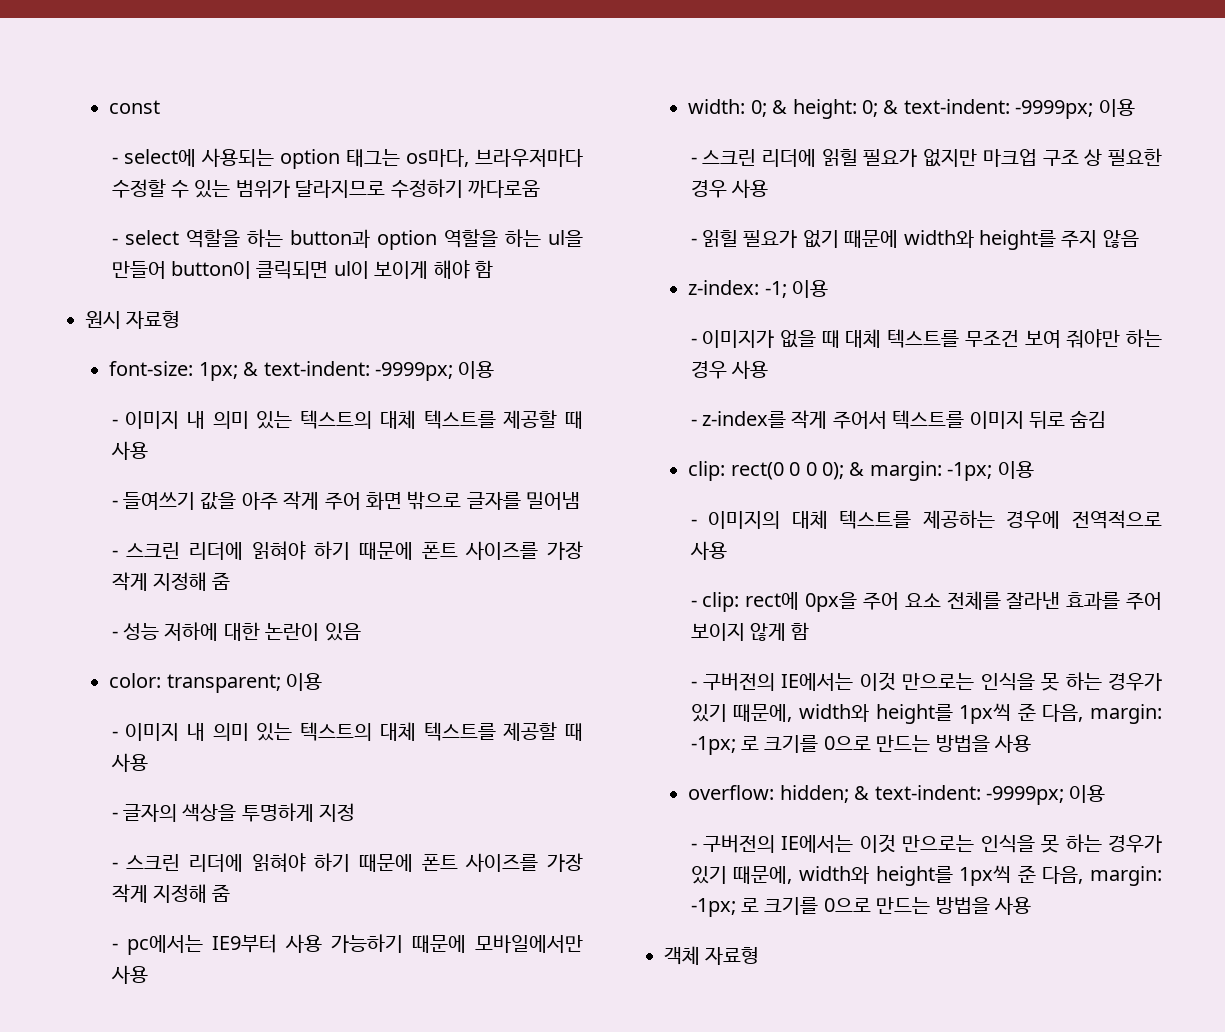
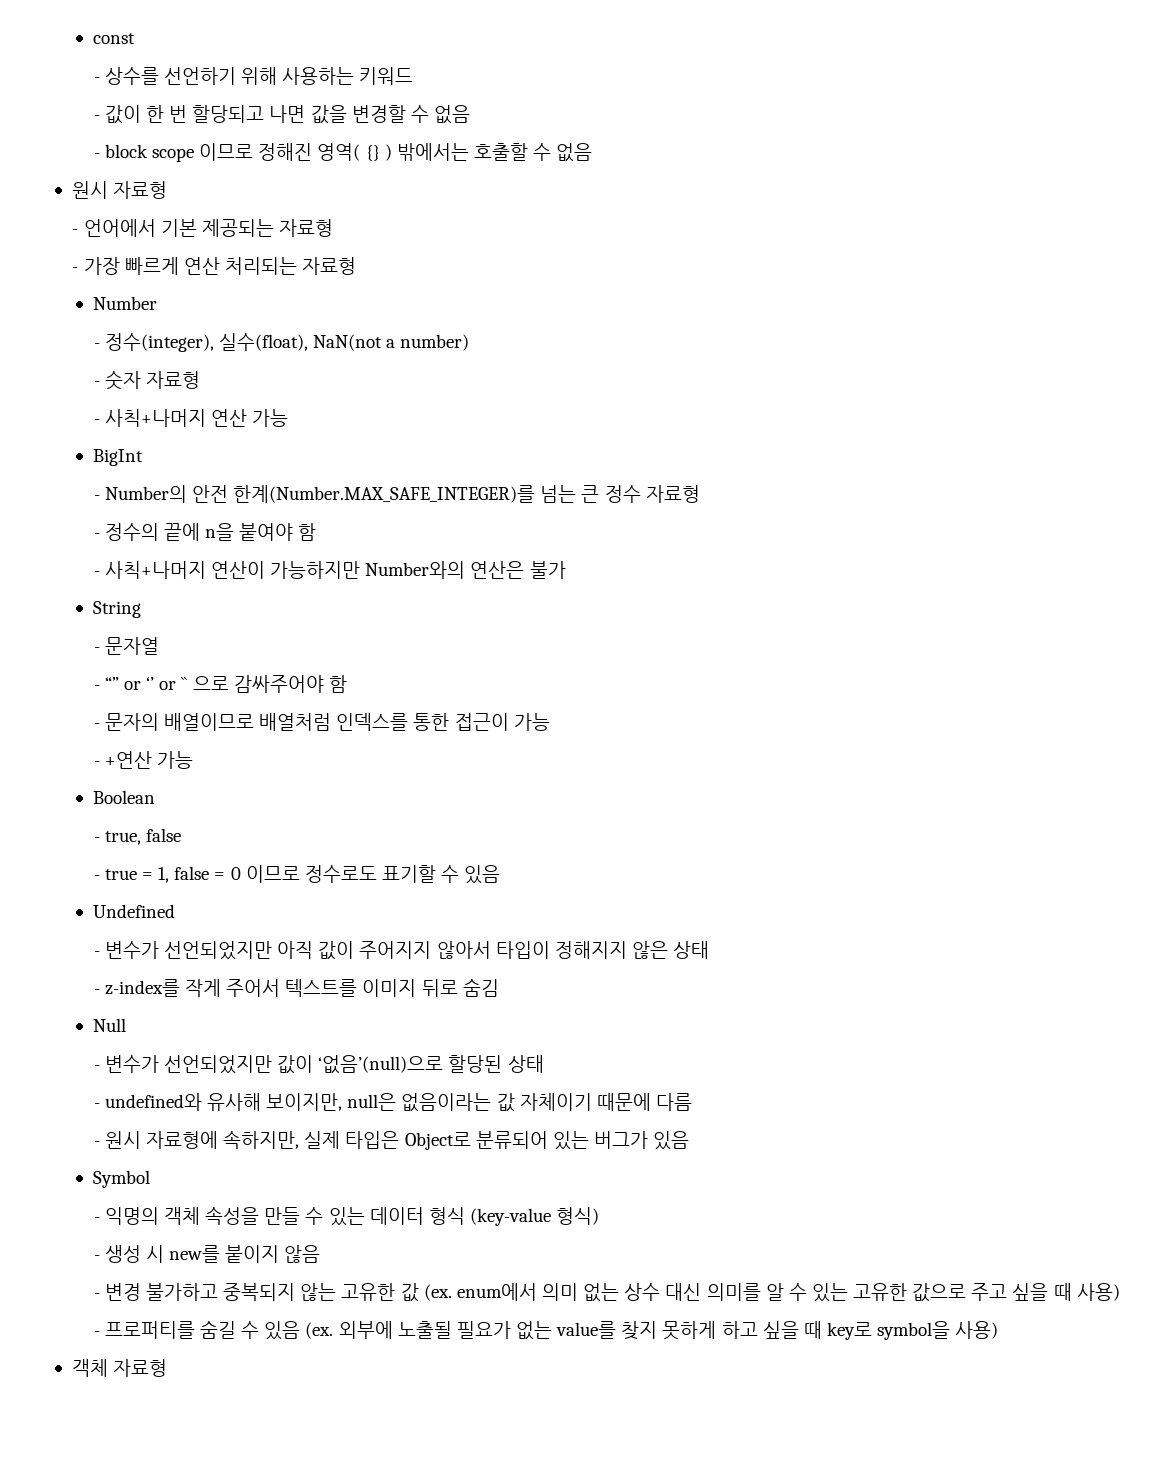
[123,148,583,169] [111,179,541,198] [111,229,583,250] [111,260,494,279] [85,311,181,329] [109,361,495,381] [111,410,583,429] [110,441,148,460] [111,491,581,510] [111,541,583,560] [111,572,231,591] [111,622,361,641] [109,673,323,693] [111,722,583,741] [110,753,148,772] [111,803,356,822] [111,853,583,872] [111,884,231,903] [111,934,583,955] [110,965,148,984] [688,99,1135,119] [690,148,1162,167] [690,179,769,198] [690,230,1139,250] [688,280,829,298] [690,329,1162,348] [690,360,769,379] select에 사용되는 option 태그는 os마다, 브라우저마다 수정할 수 있는 범위가 달라지므로 수정하기 까다로움 // - select 역할을 하는 button과 option 역할을 하는 ul을 만들어 button이 클릭되면 ul이 보이게 해야 함 // 원시 자료형 // font-size: 1px; & text-indent: -9999px; 이용 // - 이미지 내 의미 있는 텍스트의 대체 텍스트를 제공할 때 사용 // - 들여쓰기 값을 아주 작게 주어 화면 밖으로 글자를 밀어냄 // - 스크린 리더에 읽혀야 하기 때문에 폰트 사이즈를 가장 작게 지정해 줌 // - 성능 저하에 대한 논란이 있음 // color: transparent; 이용 // - 이미지 내 의미 있는 텍스트의 대체 텍스트를 제공할 때 사용 // - 글자의 색상을 투명하게 지정 // - 스크린 리더에 읽혀야 하기 때문에 폰트 사이즈를 가장 작게 지정해 줌 // - pc에서는 IE9부터 사용 가능하기 때문에 모바일에서만 사용 // width: 0; & height: 0; & text-indent: -9999px; 이용 // - 스크린 리더에 읽힐 필요가 없지만 마크업 구조 상 필요한 경우 사용 // - 읽힐 필요가 없기 때문에 width와 height를 주지 않음 // z-index: -1; 이용 // - 이미지가 없을 때 대체 텍스트를 무조건 보여 줘야만 하는 경우 사용 -> [104,67,414,85] [93,105,471,124] [93,143,593,162] [71,181,168,199] [72,219,333,237] [72,257,357,275] [93,296,158,310] [93,333,470,352] [93,370,201,390] [93,409,289,427] [93,449,144,466] [93,485,700,503] [93,523,317,541] [93,561,566,579] [93,601,142,618] [93,637,159,655] [93,675,347,693] [93,713,550,731] [93,751,194,769] [93,790,156,804] [93,828,182,845] [93,865,501,884] [93,904,176,918] [93,941,710,960] 상수를 선언하기 위해 사용하는 키워드 // - 값이 한 번 할당되고 나면 값을 변경할 수 없음 // - block scope 이므로 정해진 영역( {} ) 밖에서는 호출할 수 없음 // 원시 자료형 // - 언어에서 기본 제공되는 자료형 // - 가장 빠르게 연산 처리되는 자료형 // Number // - 정수(integer), 실수(float), NaN(not a number) // - 숫자 자료형 // - 사칙+나머지 연산 가능 // BigInt // - Number의 안전 한계(Number.MAX_SAFE_INTEGER)를 넘는 큰 정수 자료형 // - 정수의 끝에 n을 붙여야 함 // - 사칙+나머지 연산이 가능하지만 Number와의 연산은 불가 // String // - 문자열 // - “” or ‘’ or `` 으로 감싸주어야 함 // - 문자의 배열이므로 배열처럼 인덱스를 통한 접근이 가능 // - +연산 가능 // Boolean // - true, false // - true = 1, false = 0 이므로 정수로도 표기할 수 있음 // Undefined // - 변수가 선언되었지만 아직 값이 주어지지 않아서 타입이 정해지지 않은 상태
[688,461,1034,481] [690,510,1162,529] [689,541,727,560] [690,591,1162,612] [690,622,810,641] [690,672,1162,691] [690,703,1162,724] [690,734,1032,755] [688,785,1106,805] [690,834,1162,853] [690,865,1162,886] [690,896,1032,917] clip: rect(0 0 0 0); & margin: -1px; 이용 // - 이미지의 대체 텍스트를 제공하는 경우에 전역적으로 사용 // - clip: rect에 0px을 주어 요소 전체를 잘라낸 효과를 주어 보이지 않게 함 // - 구버전의 IE에서는 이것 만으로는 인식을 못 하는 경우가 있기 때문에, width와 height를 1px씩 준 다음, margin: -1px; 로 크기를 0으로 만드는 방법을 사용 // overflow: hidden; & text-indent: -9999px; 이용 // - 구버전의 IE에서는 이것 만으로는 인식을 못 하는 경우가 있기 때문에, width와 height를 1px씩 준 다음, margin: -1px; 로 크기를 0으로 만드는 방법을 사용 -> [93,1018,127,1032] [93,1055,544,1074] [93,1093,693,1112] [93,1130,690,1150] [93,1170,151,1188] [93,1206,600,1226] [93,1245,321,1263] [93,1283,1120,1302] [93,1320,999,1340] Null // - 변수가 선언되었지만 값이 ‘없음’(null)으로 할당된 상태 // - undefined와 유사해 보이지만, null은 없음이라는 값 자체이기 때문에 다름 // - 원시 자료형에 속하지만, 실제 타입은 Object로 분류되어 있는 버그가 있음 // Symbol // - 익명의 객체 속성을 만들 수 있는 데이터 형식 (key-value 형식) // - 생성 시 new를 붙이지 않음 // - 변경 불가하고 중복되지 않는 고유한 값 (ex. enum에서 의미 없는 상수 대신 의미를 알 수 있는 고유한 값으로 주고 싶을 때 사용) // - 프로퍼티를 숨길 수 있음 (ex. 외부에 노출될 필요가 없는 value를 찾지 못하게 하고 싶을 때 key로 symbol을 사용)

